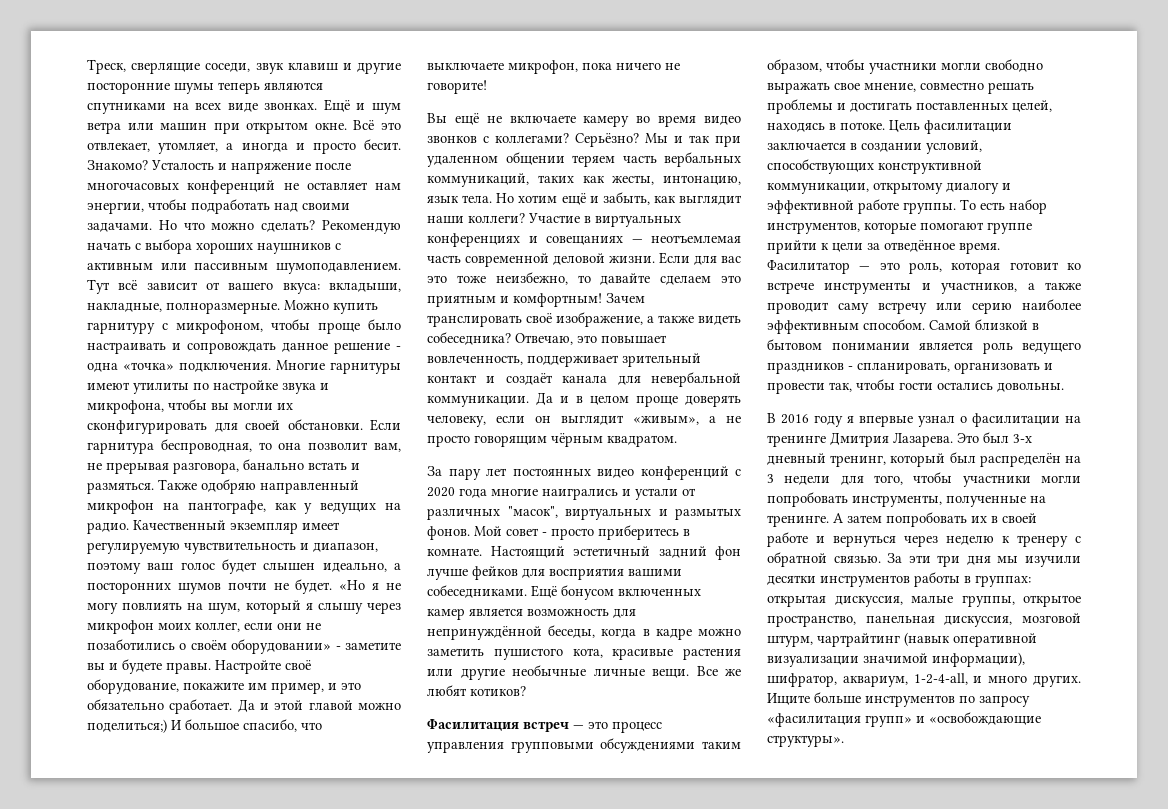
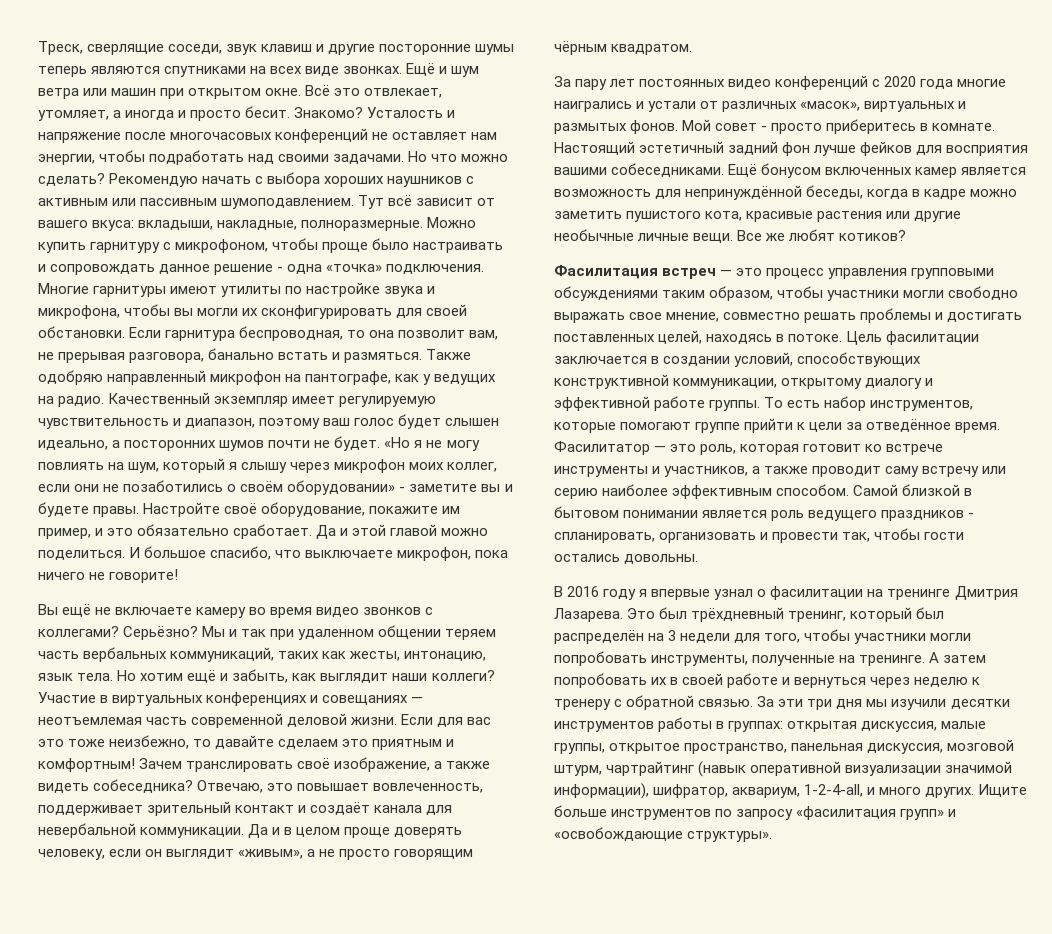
[87,719,167,733] поделиться;) -> [38,550,125,560] поделиться.
[507,506,558,518] "масок", -> [800,101,861,111] «масок»,
[1013,434,1032,443] [767,453,826,465] 3-х дневный -> [691,607,785,622] трёхдневный

